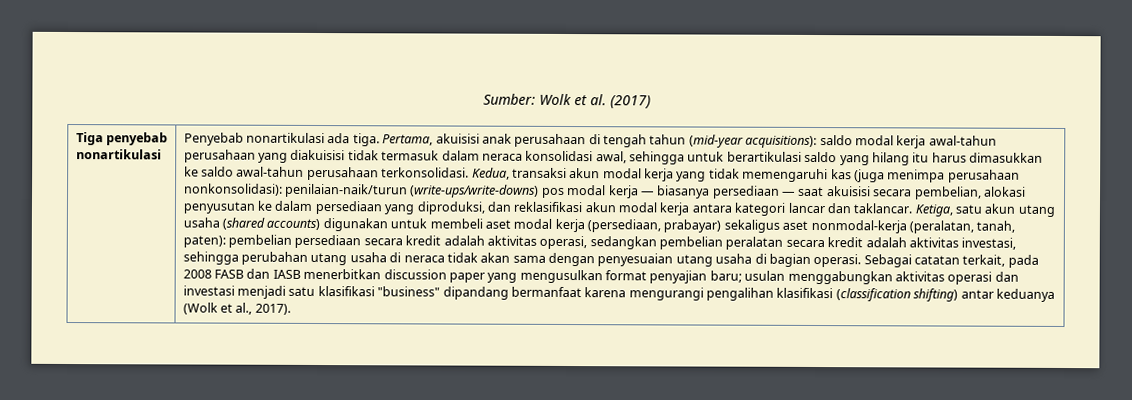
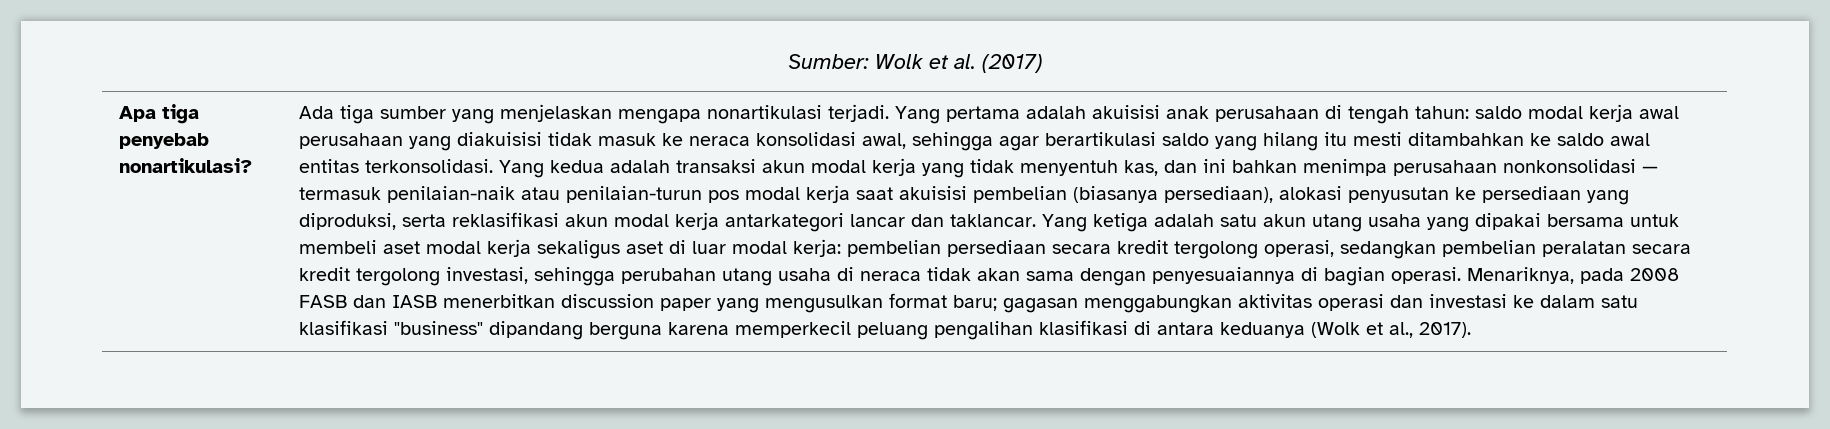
[75,132,169,146] [75,149,162,160] [183,132,434,147] Tiga penyebab nonartikulasi | Penyebab nonartikulasi ada tiga. Pertama, -> [118,104,199,124] [118,133,209,149] [118,158,252,173] [298,104,1086,124] Apa tiga penyebab nonartikulasi? | Ada tiga sumber yang menjelaskan mengapa nonartikulasi terjadi. Yang pertama adalah
[649,134,818,149] tahun (mid-year acquisitions): -> [1414,106,1469,119] tahun:
[928,135,997,146] awal-tahun -> [1638,106,1679,119] awal
[381,150,480,161] termasuk dalam -> [597,133,683,146] masuk ke
[687,151,725,162] untuk -> [998,136,1039,151] agar
[931,152,1044,163] [183,166,510,181] harus dimasukkan ke saldo awal-tahun perusahaan terkonsolidasi. Kedua, -> [1352,132,1650,146] [298,159,670,178] mesti ditambahkan ke saldo awal entitas terkonsolidasi. Yang kedua adalah
[742,168,1020,183] [183,183,982,200] memengaruhi kas (juga menimpa perusahaan nonkonsolidasi): penilaian-naik/turun (write-ups/write-downs) pos modal kerja — biasanya persediaan — saat akuisisi secara pembelian, -> [1019,159,1658,176] [298,185,1273,203] menyentuh kas, dan ini bahkan menimpa perusahaan nonkonsolidasi — termasuk penilaian-naik atau penilaian-turun pos modal kerja saat akuisisi pembelian (biasanya persediaan),
[274,200,313,211] dalam -> (1476, 193) none
[486,201,511,212] dan -> [401,214,446,227] serta
[691,202,786,216] antara kategori -> [724,213,844,232] antarkategori
[914,204,953,217] Ketiga, -> [1041,213,1214,232] Yang ketiga adalah
[222,217,388,232] (shared accounts) digunakan -> [1426,213,1624,232] yang dipakai bersama
[587,219,1016,234] [182,235,226,248] (persediaan, prabayar) sekaligus aset nonmodal-kerja (peralatan, tanah, paten): -> [536,239,841,259] sekaligus aset di luar modal kerja:
[443,235,537,246] adalah aktivitas -> [1173,241,1258,259] tergolong
[865,237,959,248] adalah aktivitas -> [355,268,440,286] tergolong
[597,253,1006,268] penyesuaian utang usaha di bagian operasi. Sebagai catatan terkait, -> [1151,267,1574,286] penyesuaiannya di bagian operasi. Menariknya,
[649,270,786,284] penyajian baru; usulan -> [952,295,1078,313] baru; gagasan
[237,285,287,299] menjadi -> [1512,295,1595,308] ke dalam
[510,286,994,302] bermanfaat karena mengurangi pengalihan klasifikasi (classification shifting) antar -> [588,320,1214,340] berguna karena memperkecil peluang pengalihan klasifikasi di antara

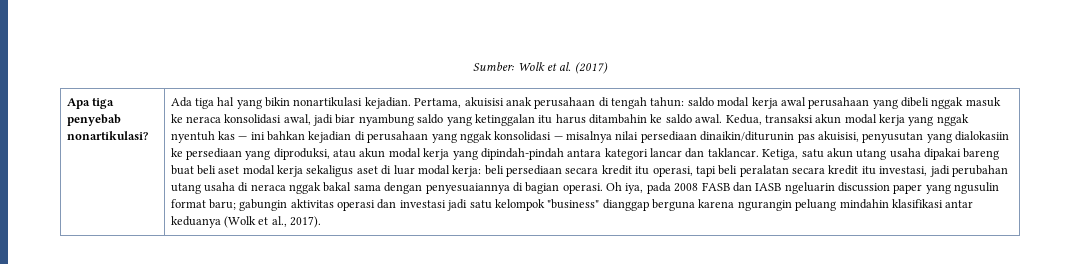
[379,104,1086,124] sumber yang menjelaskan mengapa nonartikulasi terjadi. Yang pertama adalah -> [217,97,462,109] hal yang bikin nonartikulasi kejadian. Pertama,
[456,132,592,146] diakuisisi tidak -> [901,97,964,109] dibeli nggak
[911,132,1650,151] [298,159,670,178] sehingga agar berartikulasi saldo yang hilang itu mesti ditambahkan ke saldo awal entitas terkonsolidasi. Yang kedua adalah -> [313,114,762,126] jadi biar nyambung saldo yang ketinggalan itu harus ditambahin ke saldo awal. Kedua,
[969,159,1658,176] [298,185,1449,203] tidak menyentuh kas, dan ini bahkan menimpa perusahaan nonkonsolidasi — termasuk penilaian-naik atau penilaian-turun pos modal kerja saat akuisisi pembelian (biasanya persediaan), alokasi penyusutan -> [936,114,969,126] [170,131,1010,143] nggak nyentuh kas — ini bahkan kejadian di perusahaan yang nggak konsolidasi — misalnya nilai persediaan dinaikin/diturunin pas akuisisi, penyusutan yang dialokasiin
[401,212,1679,232] [298,240,377,254] serta reklasifikasi akun modal kerja antarkategori lancar dan taklancar. Yang ketiga adalah satu akun utang usaha yang dipakai bersama untuk membeli -> [333,148,1000,160] [170,165,216,175] atau akun modal kerja yang dipindah-pindah antara kategori lancar dan taklancar. Ketiga, satu akun utang usaha dipakai bareng buat beli
[846,240,941,257] pembelian -> [484,165,504,175] beli
[1173,240,1691,259] [298,267,615,286] tergolong operasi, sedangkan pembelian peralatan secara kredit tergolong investasi, sehingga -> [635,165,950,177] itu operasi, tapi beli peralatan secara kredit itu investasi, jadi
[926,267,1020,281] tidak akan -> [289,182,352,194] nggak bakal
[1466,267,1574,284] Menariknya, -> [606,182,644,194] Oh iya,
[442,294,555,308] menerbitkan -> [784,182,835,194] ngeluarin
[764,295,883,313] mengusulkan -> [954,182,1000,194] ngusulin
[1002,295,1232,313] gagasan menggabungkan -> [239,199,288,211] gabungin
[1512,295,1638,308] [298,320,1214,340] ke dalam satu klasifikasi "business" dipandang berguna karena memperkecil peluang pengalihan klasifikasi di antara -> [447,199,974,211] jadi satu kelompok "business" dianggap berguna karena ngurangin peluang mindahin klasifikasi antar

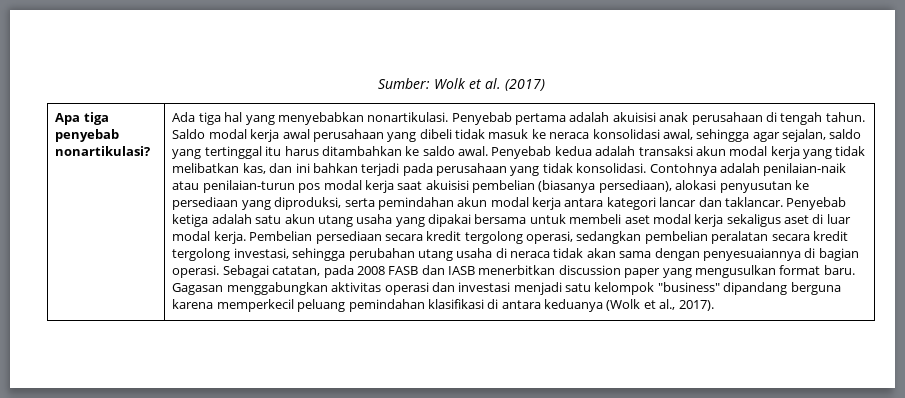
[265,97,462,109] bikin nonartikulasi kejadian. Pertama, -> [277,112,610,125] menyebabkan nonartikulasi. Penyebab pertama adalah
[650,97,714,107] tahun: saldo -> [825,112,865,122] [172,129,206,139] tahun. Saldo
[931,97,964,109] nggak -> [455,129,486,139] tidak
[313,114,414,126] jadi biar nyambung -> [696,129,827,142] sehingga agar sejalan,
[474,114,535,126] ketinggalan -> [204,146,262,159] tertinggal
[589,114,648,124] ditambahin -> [321,146,402,156] ditambahkan
[725,114,762,125] Kedua, -> [491,146,636,159] Penyebab kedua adalah
[936,114,969,126] [170,131,1010,143] nggak nyentuh kas — ini bahkan kejadian di perusahaan yang nggak konsolidasi — misalnya nilai persediaan dinaikin/diturunin pas akuisisi, penyusutan yang dialokasiin -> [835,146,866,156] [172,163,847,176] [172,180,792,193] tidak melibatkan kas, dan ini bahkan terjadi pada perusahaan yang tidak konsolidasi. Contohnya adalah penilaian-naik atau penilaian-turun pos modal kerja saat akuisisi pembelian (biasanya persediaan), alokasi penyusutan
[333,148,564,160] atau akun modal kerja yang dipindah-pindah -> [344,197,562,210] serta pemindahan akun modal kerja
[762,149,799,160] Ketiga, -> [786,197,847,210] [172,214,252,227] Penyebab ketiga adalah
[924,148,1000,160] [170,165,216,175] dipakai bareng buat beli -> [395,214,622,227] yang dipakai bersama untuk membeli
[452,165,504,177] kerja: beli -> [213,231,313,244] kerja. Pembelian
[635,165,950,177] itu operasi, tapi beli peralatan secara kredit itu investasi, jadi -> [464,231,848,244] [172,248,346,261] tergolong operasi, sedangkan pembelian peralatan secara kredit tergolong investasi, sehingga
[289,182,352,194] nggak bakal -> [553,248,616,258] tidak akan
[606,182,644,194] Oh iya, -> [222,265,321,278] Sebagai catatan,
[784,182,835,194] ngeluarin -> [478,265,556,275] menerbitkan
[954,182,1000,194] [170,199,288,211] ngusulin format baru; gabungin -> [694,265,855,278] [172,282,328,295] mengusulkan format baru. Gagasan menggabungkan
[447,199,468,211] jadi -> [513,282,562,295] menjadi
[602,199,649,211] dianggap -> [723,282,788,295] dipandang
[737,199,974,211] ngurangin peluang mindahin klasifikasi antar -> [216,299,541,312] memperkecil peluang pemindahan klasifikasi di antara

